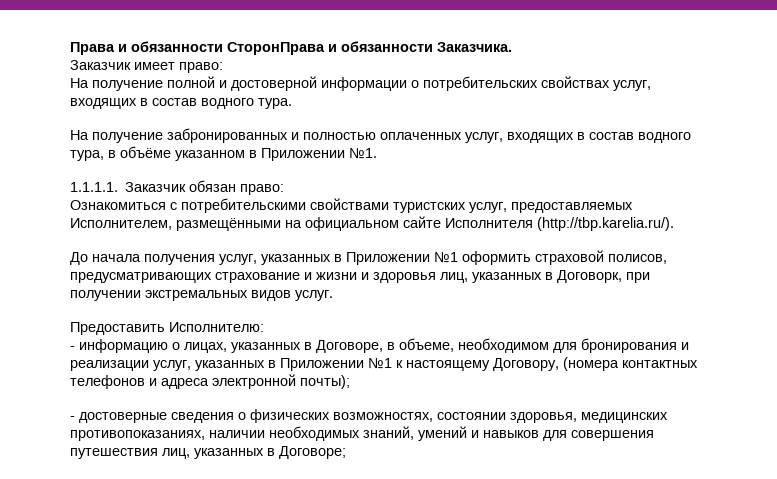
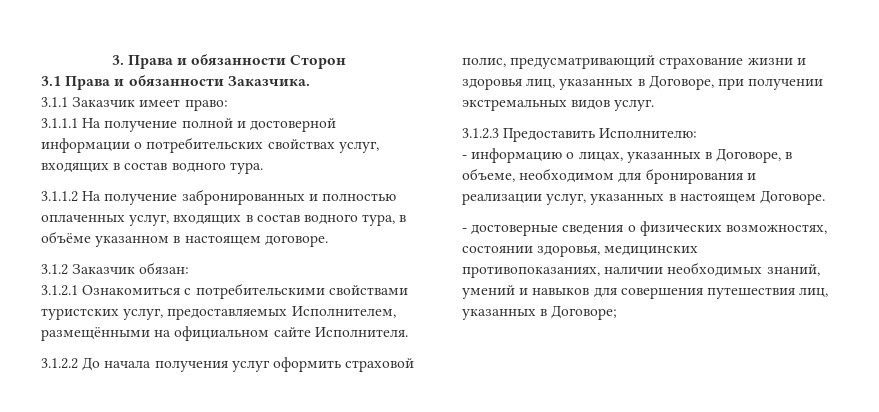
[70,41,325,55] Права и обязанности СторонПрава -> [111,54,347,69] [41,76,111,90] 3. Права и обязанности Сторон // 3.1 Права
(512, 47) none -> [41,97,68,107] 3.1.1
(223, 67) none -> [41,118,78,128] 3.1.1.1
(292, 103) none -> [41,191,78,202] 3.1.1.2
[261,148,377,161] [70,180,285,195] Приложении №1. // 1.1.1.1. Заказчик обязан право: // -> [184,235,328,247] [41,262,190,275] [41,285,78,296] настоящем договоре. // 3.1.2 Заказчик обязан: // 3.1.2.1
[445,217,674,231] Исполнителя (http://tbp.karelia.ru/). // -> [314,327,408,337] [41,358,78,369] Исполнителя. // 3.1.2.2
[219,250,667,265] [70,272,312,283] услуг, указанных в Приложении №1 оформить страховой полисов, предусматривающих страхование и -> [231,357,415,372] [462,55,744,69] услуг оформить страховой полис, предусматривающий страхование
[557,270,622,283] Договорк, -> [648,75,714,90] Договоре,
(333, 295) none -> [462,128,499,139] 3.1.2.3
[280,357,698,371] [70,374,350,389] Приложении №1 к настоящему Договору, (номера контактных телефонов и адреса электронной почты); -> [679,190,825,205] настоящем Договоре.

